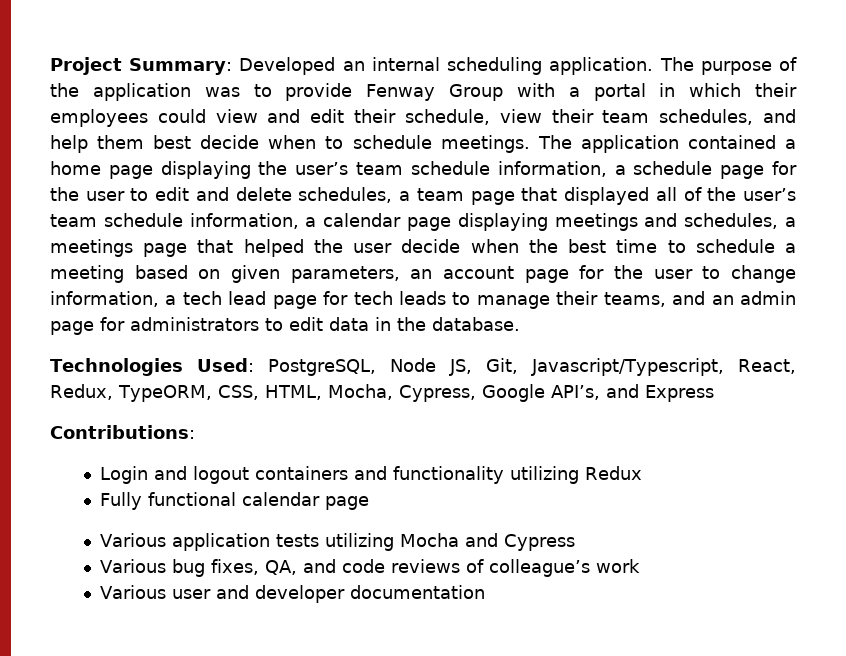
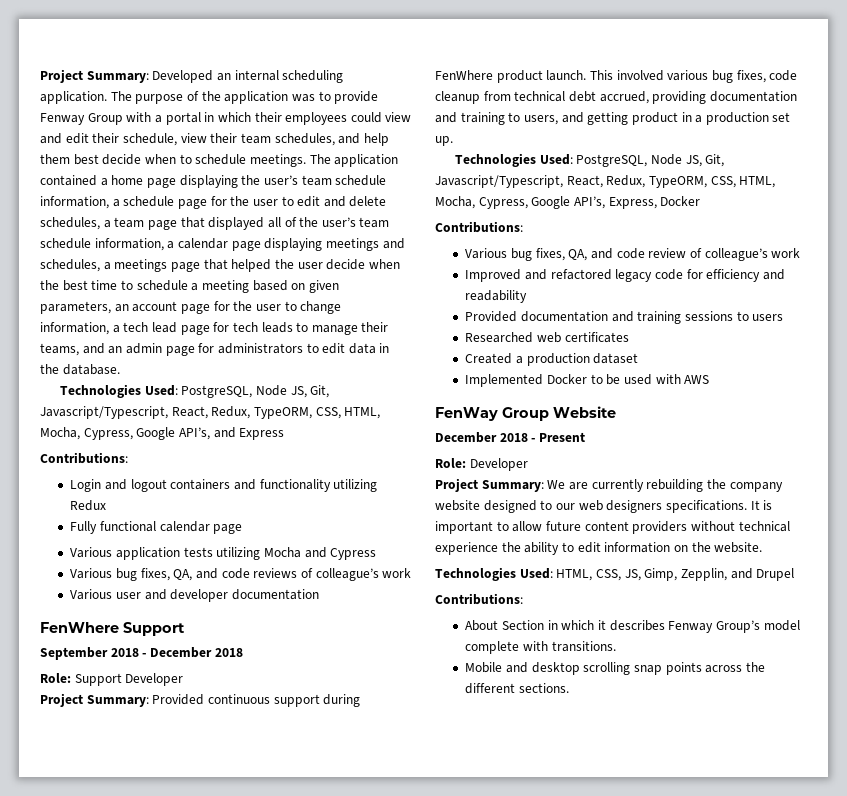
(485, 592) none -> [40,622,185,636] [40,647,243,660] [40,673,184,686] [40,693,361,707] [435,70,798,83] [435,91,797,104] [435,112,791,125] [435,136,453,146] [455,153,725,167] [435,175,776,188] [435,196,701,209] [435,221,523,233] [465,248,801,261] [465,269,785,282] [465,290,528,303] [465,311,784,324] [465,332,629,343] [465,353,639,366] [465,374,710,387] [435,406,616,421] [435,432,585,443] [435,458,528,471] [435,478,783,492] [435,500,773,513] [435,521,790,534] [435,542,763,555] [435,567,795,581] [435,593,523,605] [465,620,800,633] [465,641,616,654] [465,662,765,675] [465,683,570,694] // FenWhere Support // September 2018 - December 2018 // Role: Support Developer // Project Summary: Provided continuous support during FenWhere product launch. This involved various bug fixes, code cleanup from technical debt accrued, providing documentation and training to users, and getting product in a production set up. // Technologies Used: PostgreSQL, Node JS, Git, Javascript/Typescript, React, Redux, TypeORM, CSS, HTML, Mocha, Cypress, Google API’s, Express, Docker // Contributions: // Various bug fixes, QA, and code review of colleague’s work // Improved and refactored legacy code for efficiency and readability // Provided documentation and training sessions to users // Researched web certificates // Created a production dataset // Implemented Docker to be used with AWS // FenWay Group Website // December 2018 - Present // Role: Developer // Project Summary: We are currently rebuilding the company website designed to our web designers specifications. It is important to allow future content providers without technical experience the ability to edit information on the website. // Technologies Used: HTML, CSS, JS, Gimp, Zepplin, and Drupel // Contributions: // About Section in which it describes Fenway Group’s model complete with transitions. // Mobile and desktop scrolling snap points across the different sections.

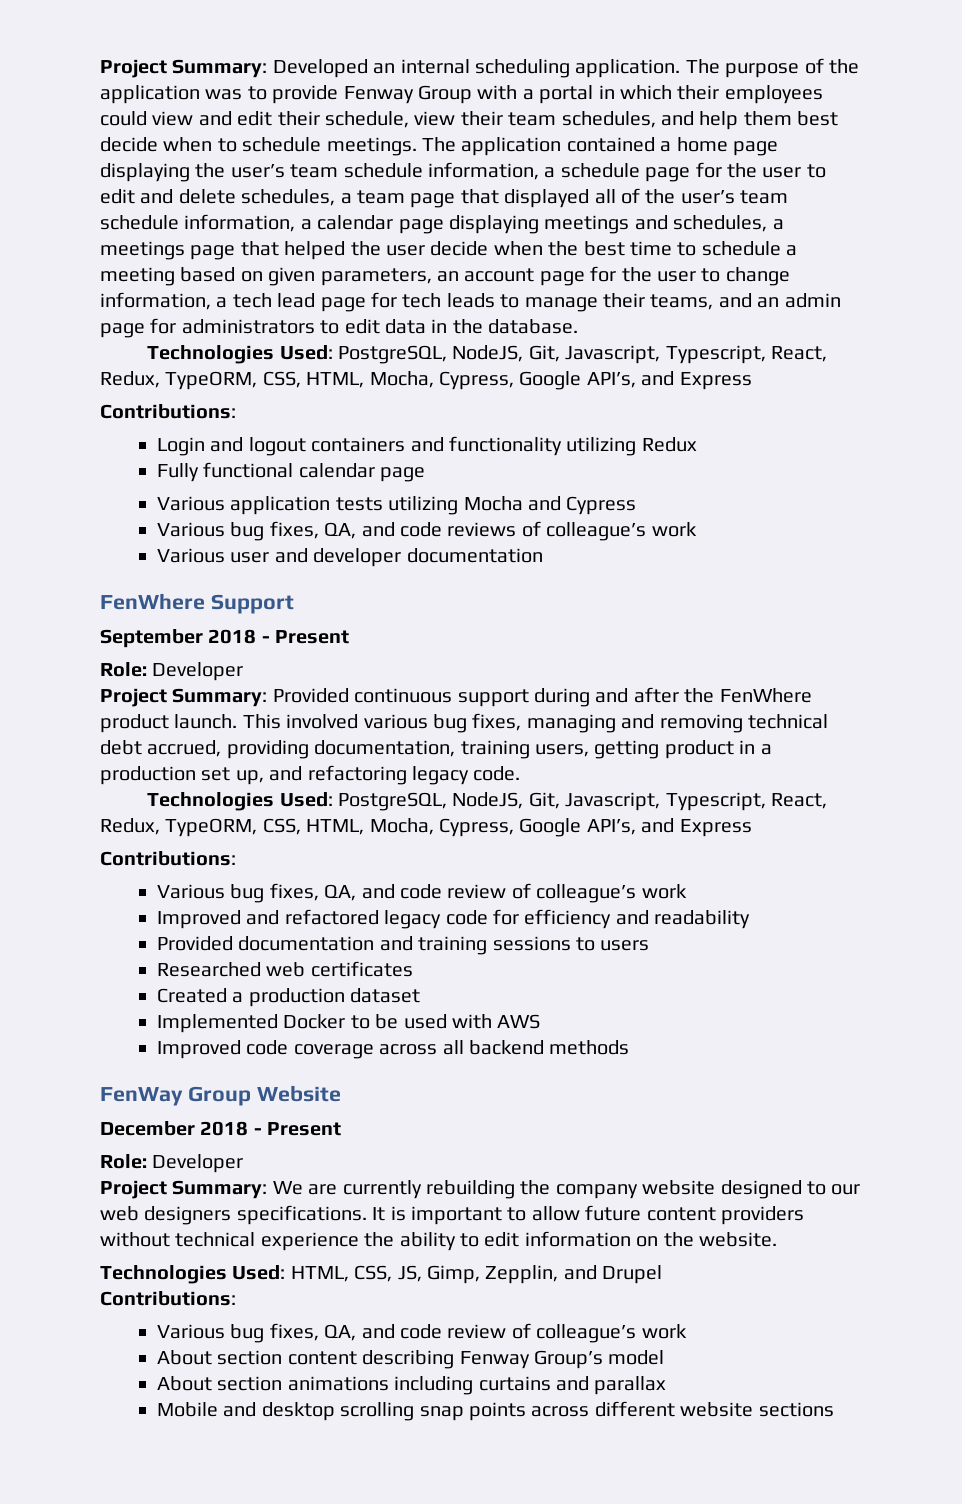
[256,385,330,398] [40,406,168,419] Node JS, Git, Javascript/Typescript, -> [452,345,766,364] NodeJS, Git, Javascript, Typescript,
[149,647,243,658] [40,673,122,686] December 2018 // Role: Support -> [275,630,350,644] [100,662,147,677] Present // Role:
(361, 700) none -> [595,687,715,703] and after the
[769,70,798,81] [435,91,511,104] code cleanup from -> [526,714,743,733] managing and removing
[709,91,797,102] [435,112,584,125] documentation and training to users, and -> [314,740,589,759] documentation, training users,
[435,136,453,146] [455,153,725,167] [435,175,776,188] [435,196,701,209] up. // Technologies Used: PostgreSQL, Node JS, Git, Javascript/Typescript, React, Redux, TypeORM, CSS, HTML, Mocha, Cypress, Google API’s, Express, Docker -> [235,765,521,785] [147,792,827,811] [100,818,752,837] up, and refactoring legacy code. // Technologies Used: PostgreSQL, NodeJS, Git, Javascript, Typescript, React, Redux, TypeORM, CSS, HTML, Mocha, Cypress, Google API’s, and Express
(710, 379) none -> [156,1040,630,1059] // Improved code coverage across all backend methods
[465,620,800,633] [465,641,616,654] About Section in which it describes Fenway Group’s model complete with transitions. -> [156,1323,687,1343] [156,1350,665,1369] [156,1376,667,1395] Various bug fixes, QA, and code review of colleague’s work // About section content describing Fenway Group’s model // About section animations including curtains and parallax
[745,662,765,672] [465,683,570,694] the different sections. -> [594,1401,834,1417] different website sections

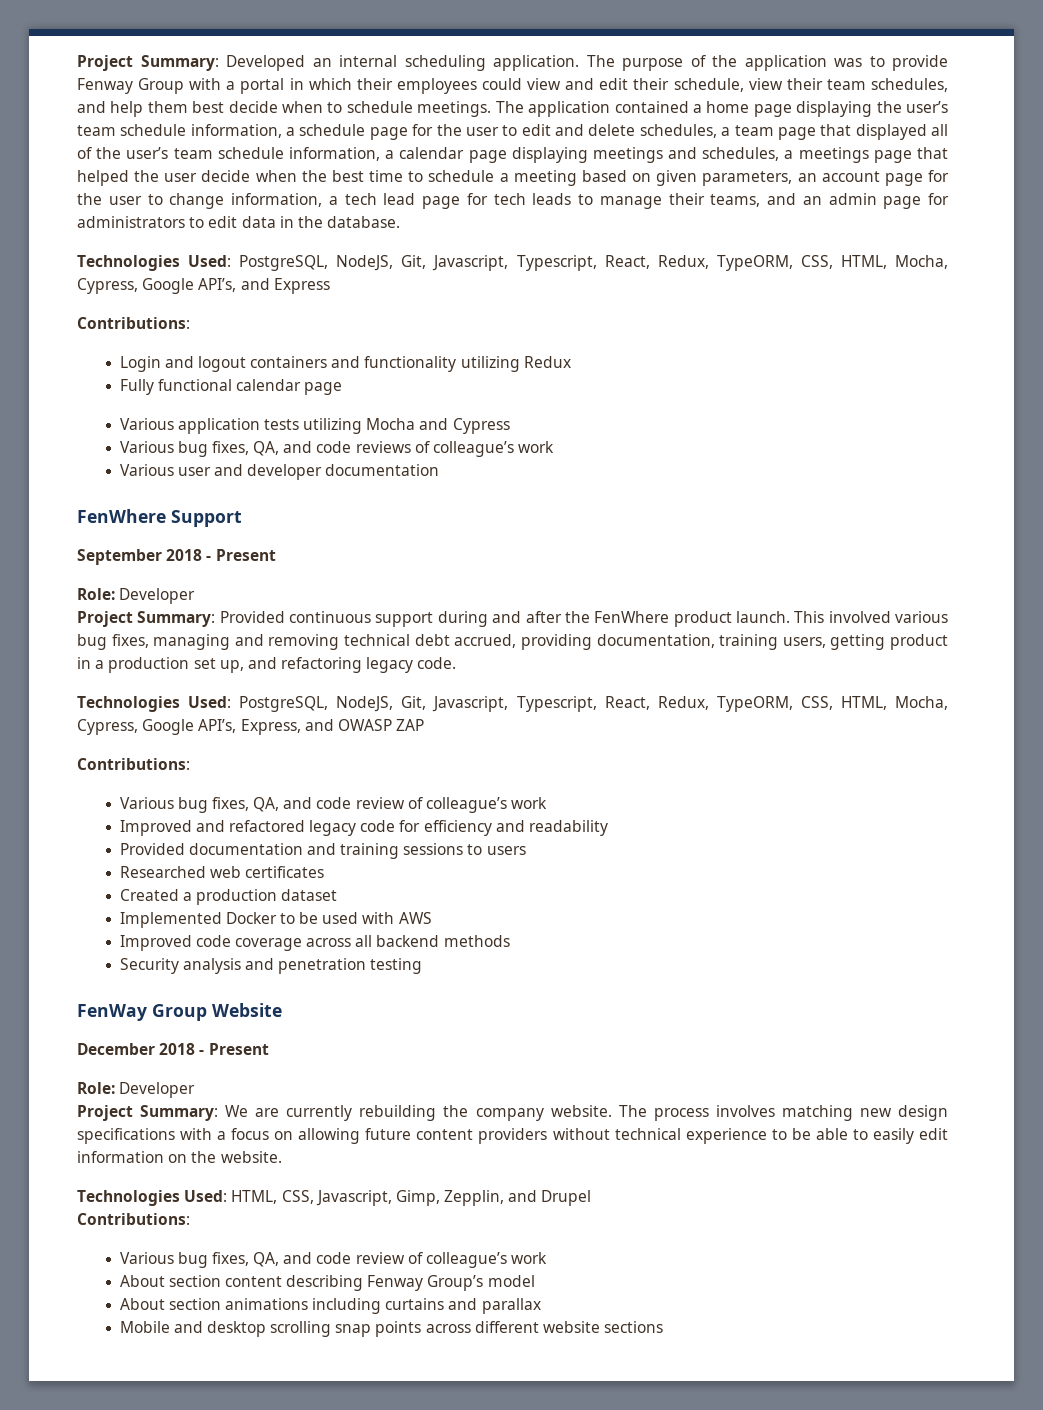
[641,818,752,837] and Express -> [240,719,425,735] Express, and OWASP ZAP
(630, 1047) none -> [119,958,423,974] // Security analysis and penetration testing
[642,1180,861,1199] [100,1205,580,1225] website designed to our web designers specifications. It is important to allow -> [550,1105,948,1121] [77,1128,361,1144] website. The process involves matching new design specifications with a focus on allowing
[364,1232,479,1251] the ability to -> [771,1128,914,1144] to be able to easily
[397,1265,422,1282] JS, -> [315,1190,392,1206] Javascript,

